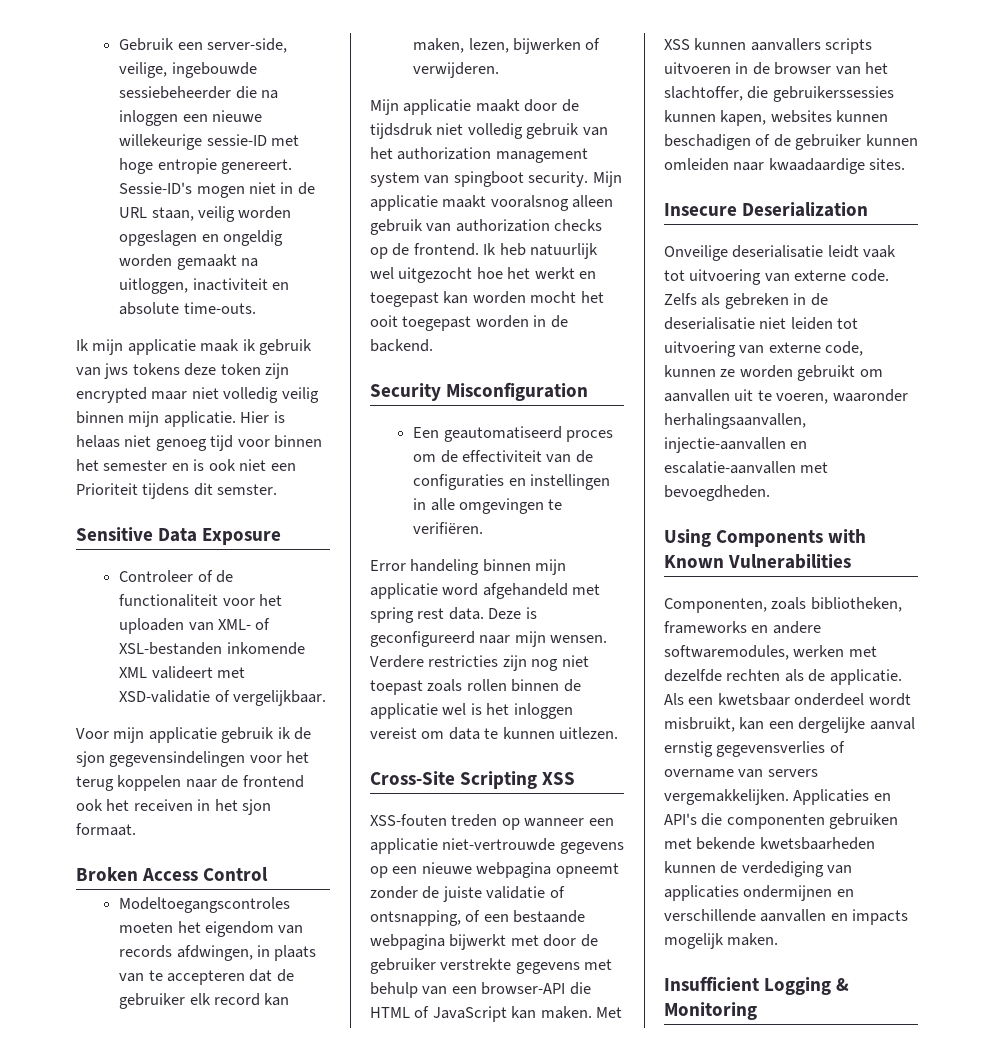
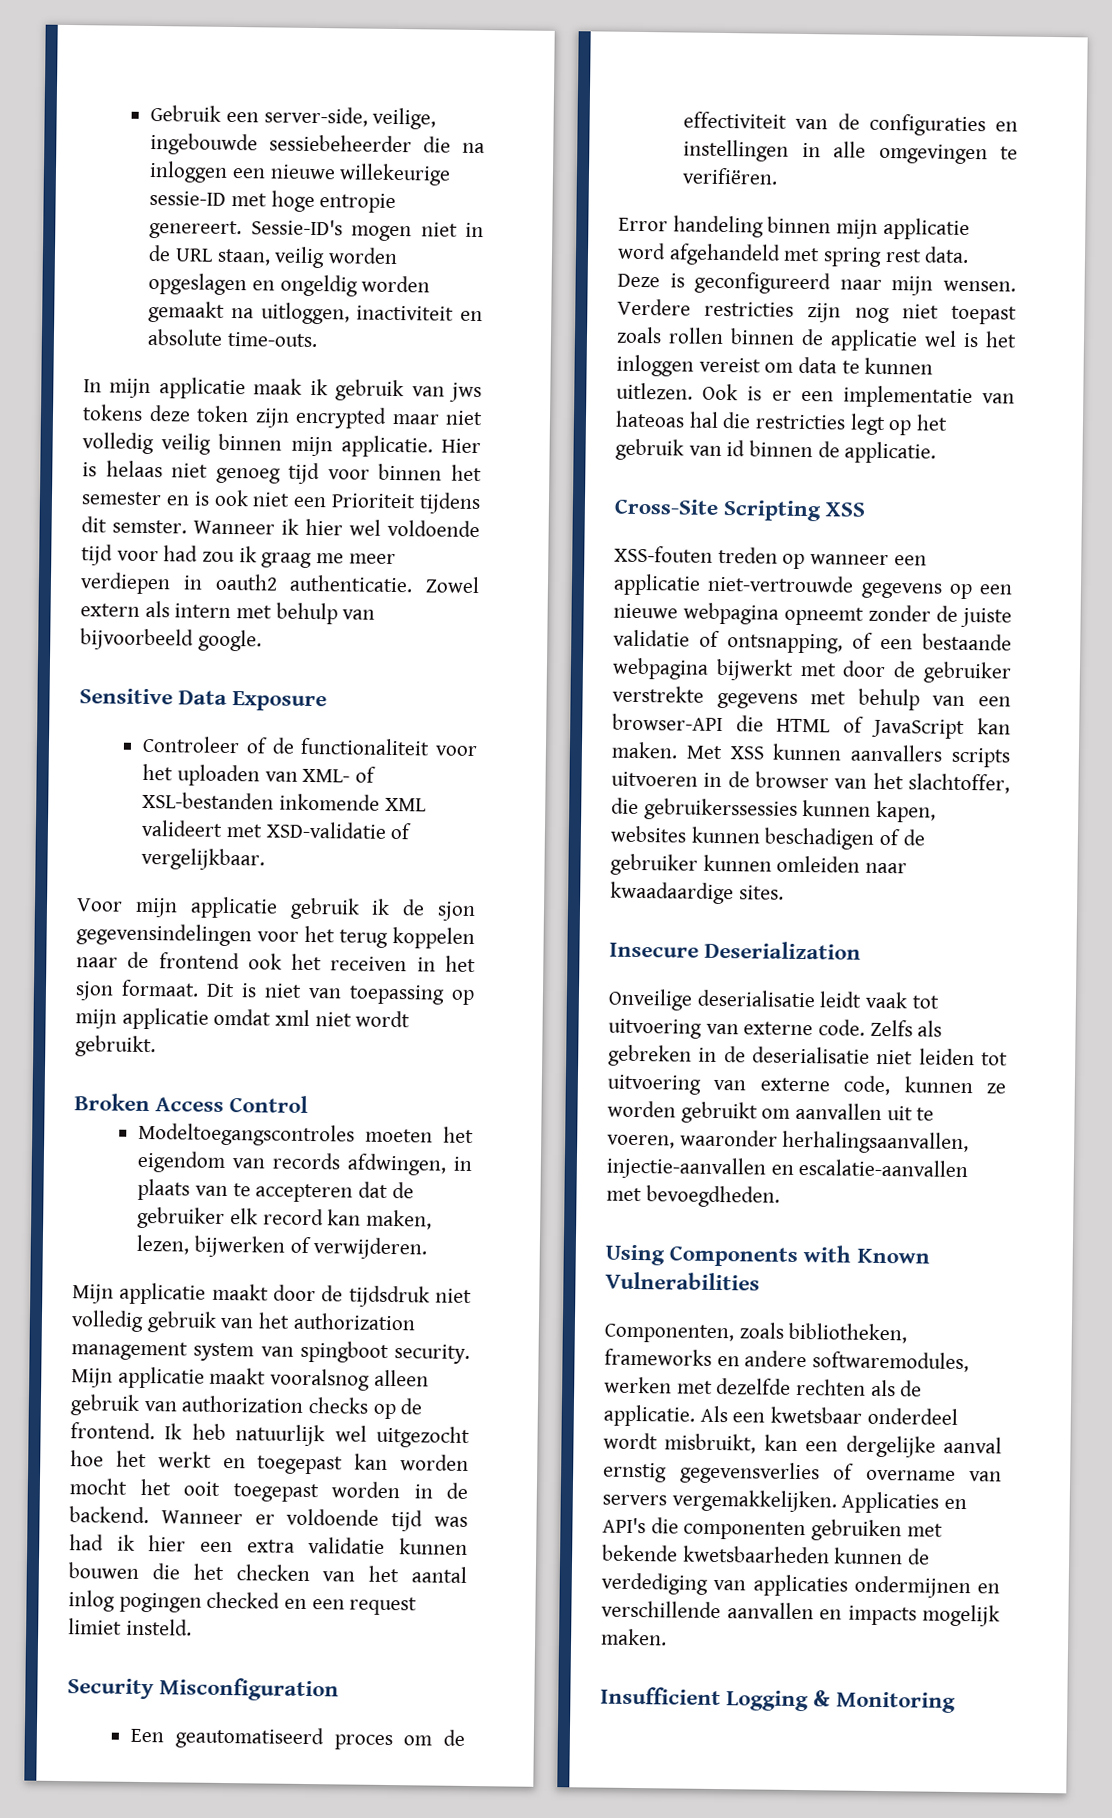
[76,339,89,351] Ik -> [83,379,102,393] In
(278, 489) none -> [193,518,480,538] [81,544,396,568] [80,572,480,595] [80,600,376,625] [80,628,262,652] Wanneer ik hier wel voldoende tijd voor had zou ik graag me meer verdiepen in oauth2 authenticatie. Zowel extern als intern met behulp van bijvoorbeeld google.
(136, 829) none -> [206,982,475,1006] [75,1007,411,1030] [75,1035,156,1058] Dit is niet van toepassing op mijn applicatie omdat xml niet wordt gebruikt.
(433, 345) none -> [160,1508,468,1532] [69,1534,468,1555] [68,1562,467,1583] [68,1590,418,1616] [68,1618,192,1636] Wanneer er voldoende tijd was had ik hier een extra validatie kunnen bouwen die het checken van het aantal inlog pogingen checked en een request limiet insteld.
(619, 733) none -> [702,383,1015,409] [615,410,949,436] [615,438,937,464] Ook is er een implementatie van hateoas hal die restricties legt op het gebruik van id binnen de applicatie.

